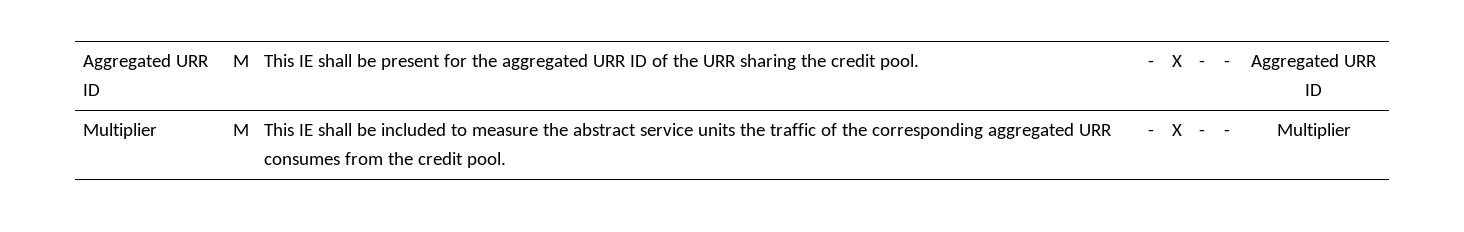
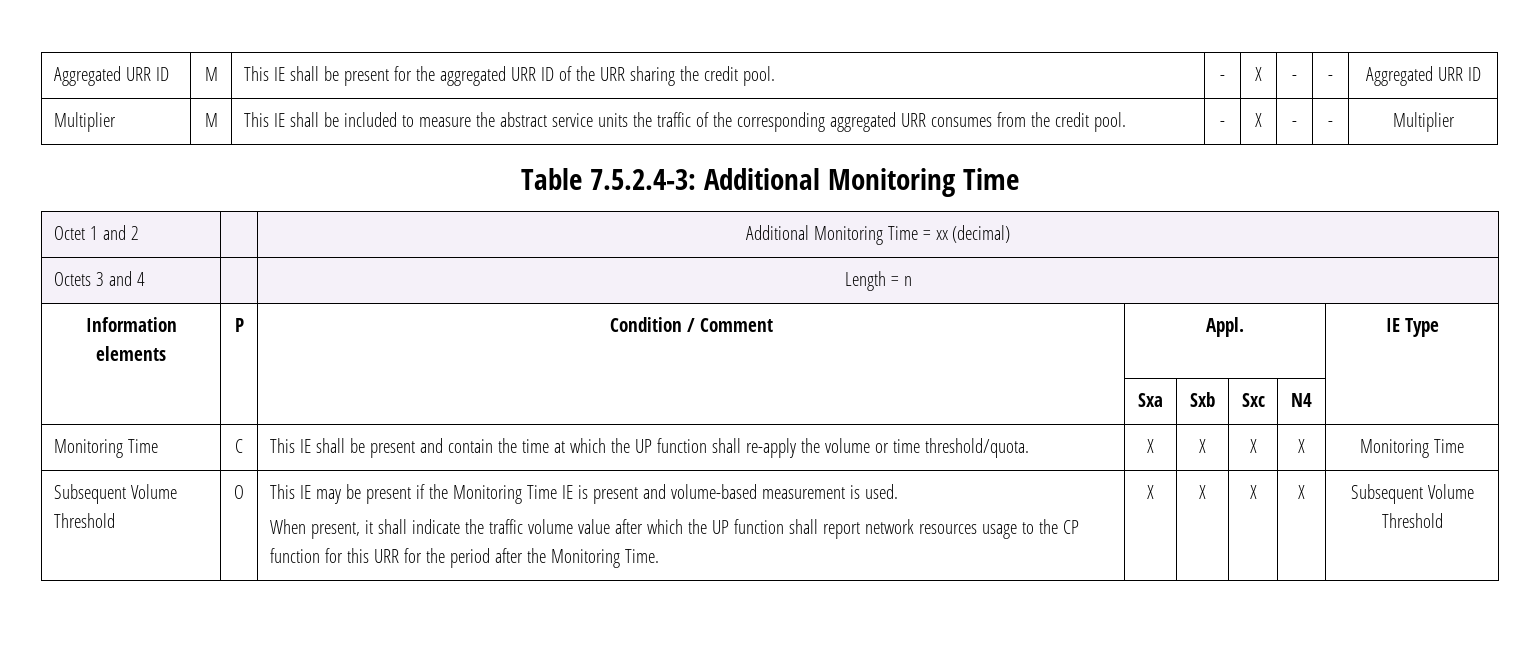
(1351, 131) none -> [521,168,1019,197] [53,225,139,240] [745,225,1011,245] [53,271,145,286] [844,271,912,291] [85,317,177,332] [96,346,166,361] [234,318,244,332] [609,317,773,332] [1206,317,1244,337] [1385,318,1439,337] [1138,393,1163,407] [1190,392,1215,407] [1241,393,1265,407] [1291,393,1312,407] [53,439,158,458] [235,439,243,453] [269,438,1029,458] [1147,439,1154,453] [1199,439,1206,453] [1249,439,1257,453] [1298,439,1305,453] [1360,439,1464,458] [53,484,177,504] [53,513,115,528] [234,485,244,499] [269,484,898,504] [269,519,1079,539] [269,548,659,568] [1147,485,1154,499] [1199,485,1206,499] [1249,485,1257,499] [1298,485,1305,499] [1350,484,1474,504] [1381,513,1443,528] // Table 7.5.2.4-3: Additional Monitoring Time // Octet 1 and 2 | | Additional Monitoring Time = xx (decimal) // Octets 3 and 4 | | Length = n // Information elements | P | Condition / Comment | Appl. | IE Type // | | | Sxa | Sxb | Sxc | N4 | // Monitoring Time | C | This IE shall be present and contain the time at which the UP function shall re-apply the volume or time threshold/quota. | X | X | X | X | Monitoring Time // Subsequent Volume Threshold | O | This IE may be present if the Monitoring Time IE is present and volume-based measurement is used. // When present, it shall indicate the traffic volume value after which the UP function shall report network resources usage to the CP function for this URR for the period after the Monitoring Time. | X | X | X | X | Subsequent Volume Threshold

